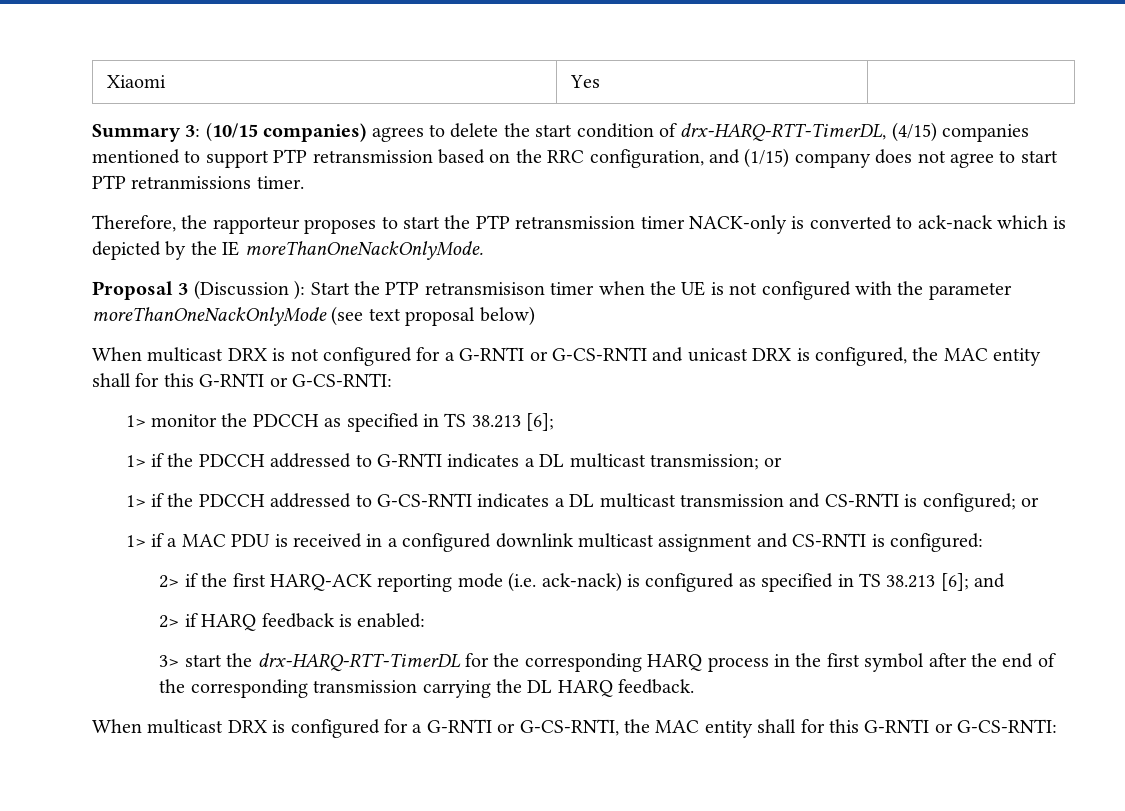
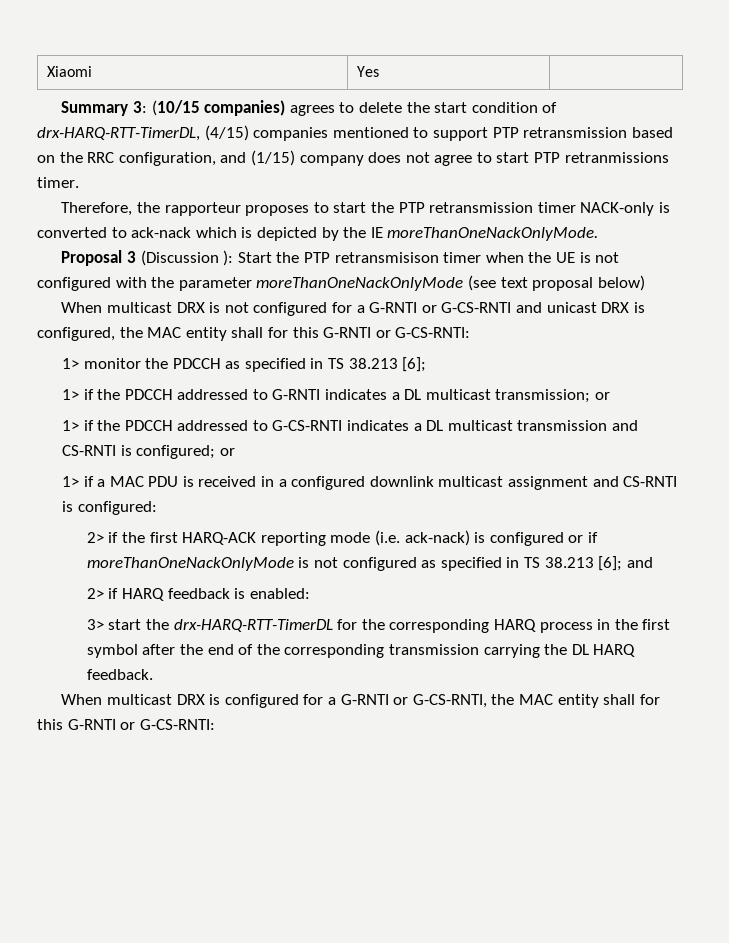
(735, 582) none -> [568,532,598,543] [86,557,417,571] or if moreThanOneNackOnlyMode is not configured

